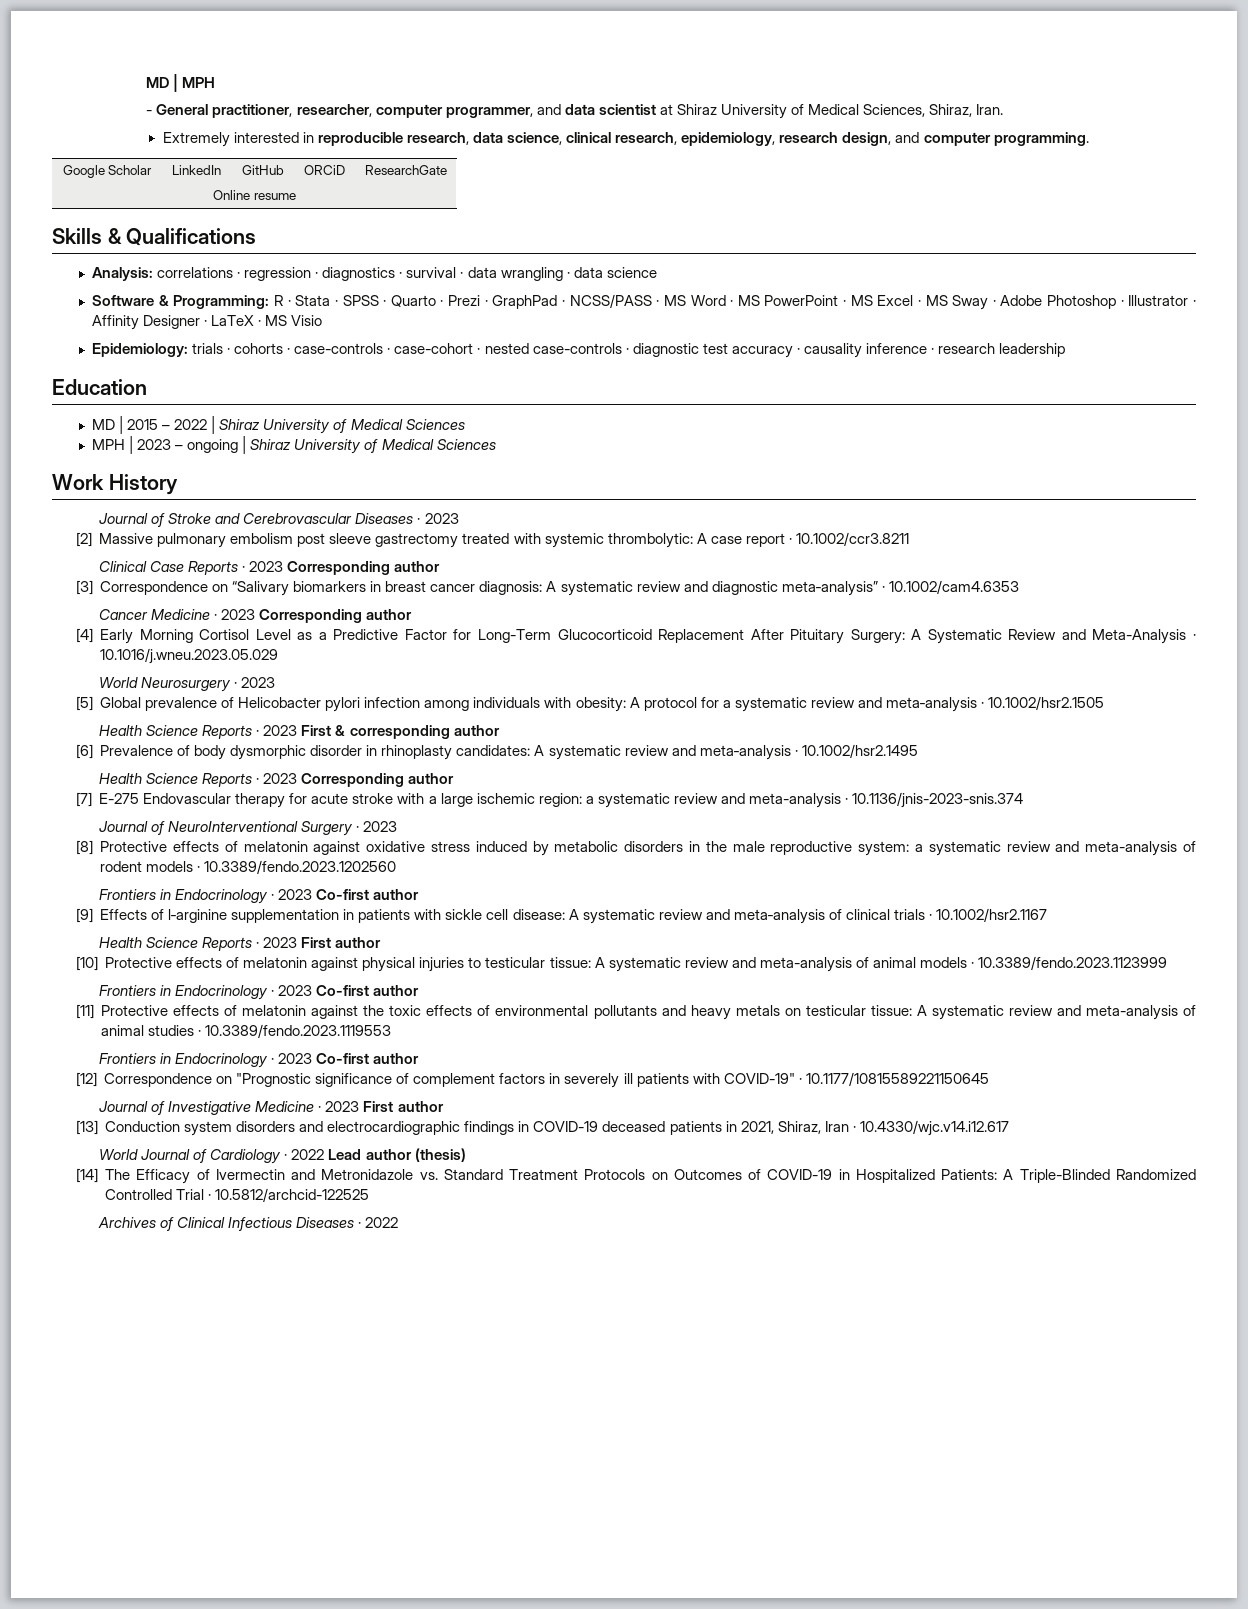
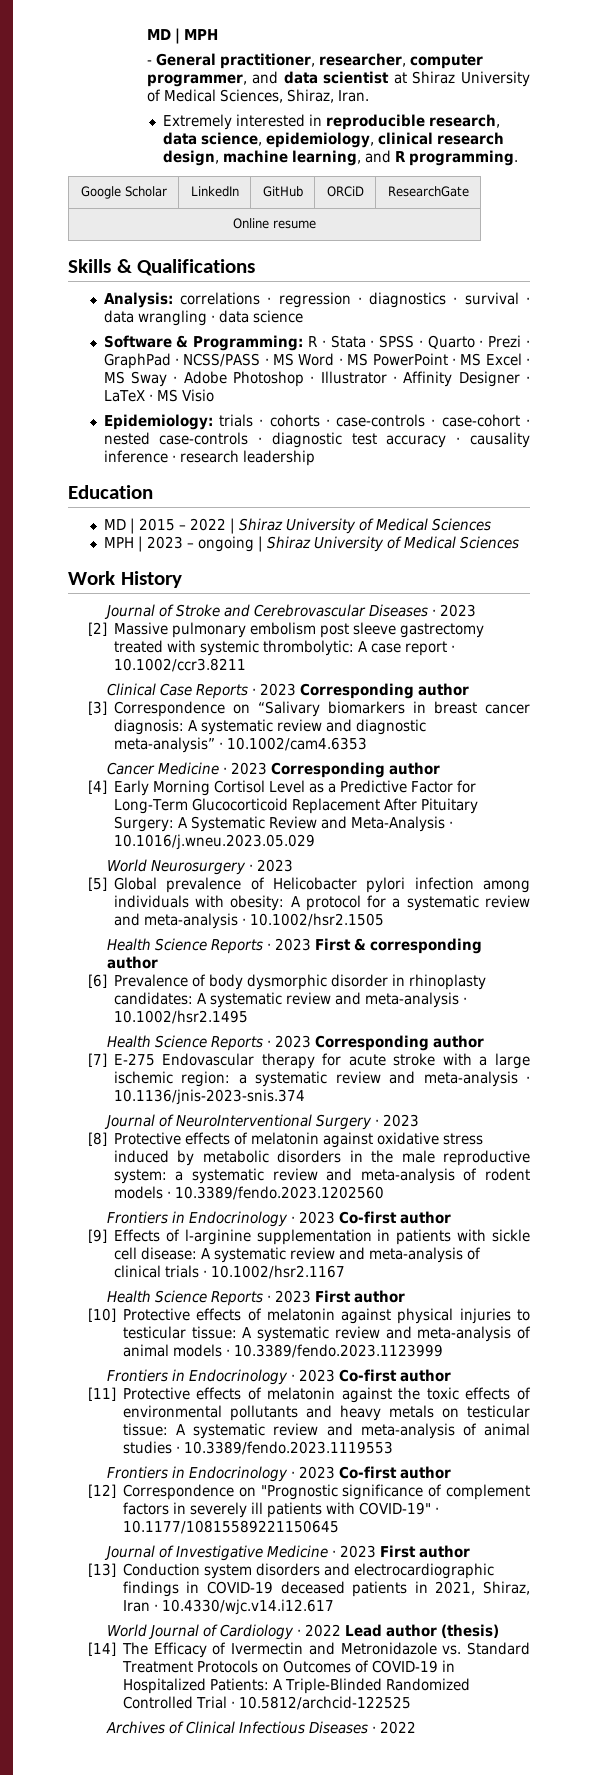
[566,132,991,146] clinical research, epidemiology, research design, and computer -> [265,132,504,148] [162,150,406,166] epidemiology, clinical research design, machine learning, and R

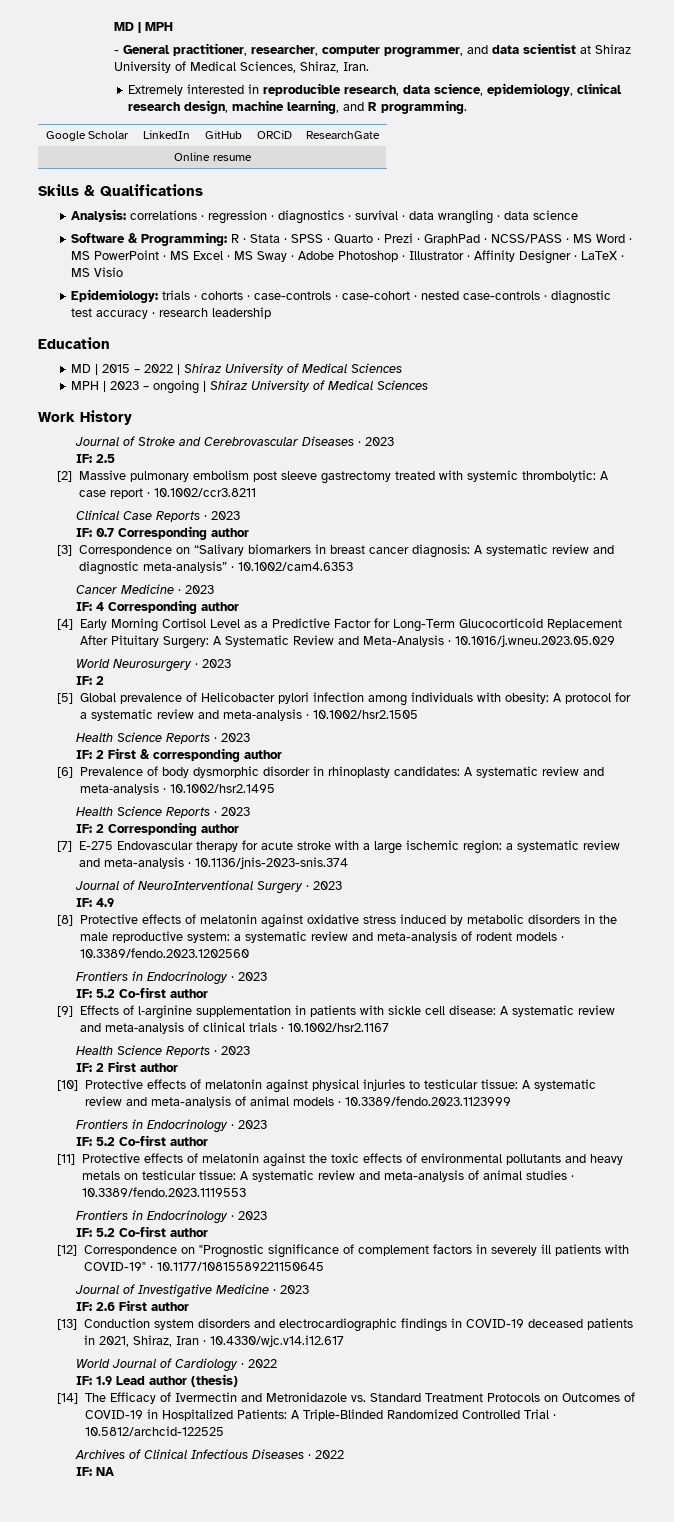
[470,432,530,448] [103,450,176,463] causality inference · -> (156, 314) none
(477, 610) none -> [75,454,115,463] // IF: 2.5
(297, 689) none -> [75,528,114,537] // IF: 0.7
(268, 768) none -> [75,602,104,611] // IF: 4
(294, 865) none -> [75,676,104,685] // IF: 2
(312, 944) none -> [75,750,104,759] // IF: 2
(312, 1041) none -> [75,824,104,833] // IF: 2
(420, 1120) none -> [75,898,114,907] // IF: 4.9
(336, 1217) none -> [75,989,115,998] // IF: 5.2
(312, 1296) none -> [75,1063,104,1072] // IF: 2
(336, 1375) none -> [75,1137,115,1146] // IF: 5.2
(336, 1472) none -> [75,1228,115,1237] // IF: 5.2
(377, 1551) none -> [75,1302,115,1311] // IF: 2.6
(342, 1630) none -> [75,1376,112,1385] // IF: 1.9
(417, 1727) none -> [75,1467,114,1476] // IF: NA

